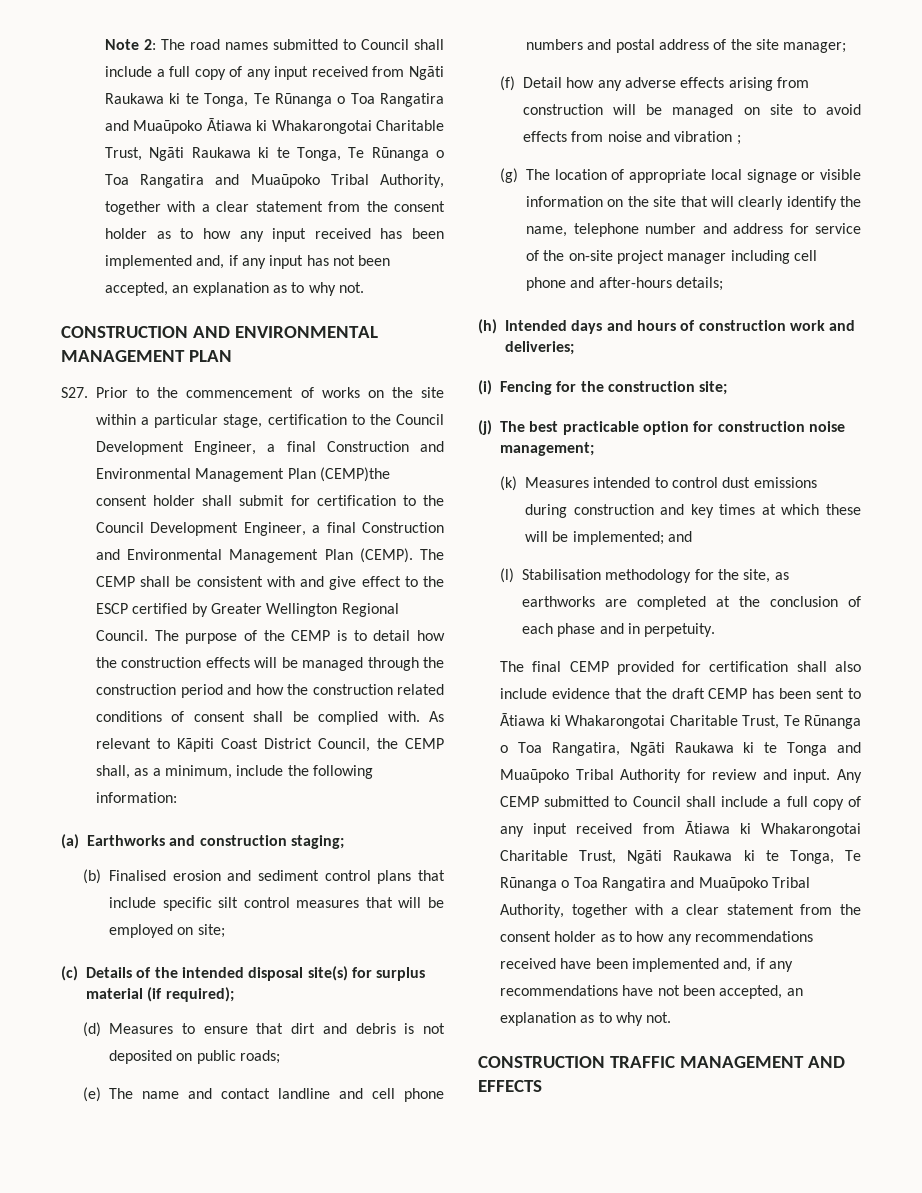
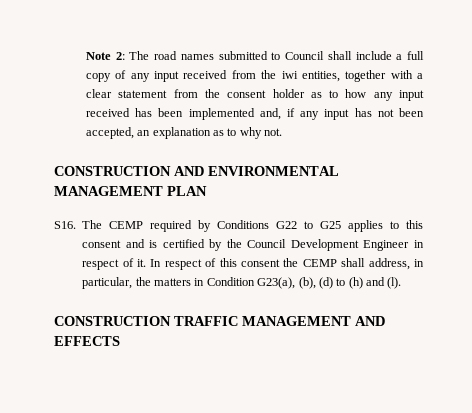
[408,66,444,80] [104,93,444,107] [104,118,445,134] [104,147,444,161] [104,174,444,188] Ngāti Raukawa ki te Tonga, Te Rūnanga o Toa Rangatira and Muaūpoko Ātiawa ki Whakarongotai Charitable Trust, Ngāti Raukawa ki te Tonga, Te Rūnanga o Toa Rangatira and Muaūpoko Tribal Authority, -> [261,70,340,82] the iwi entities,
[61,387,444,398] [96,414,445,428] [96,441,445,455] [96,467,390,482] [96,495,444,506] [96,522,445,536] [96,548,444,563] [96,576,445,590] [96,603,399,617] [96,630,446,644] [96,657,444,671] [96,684,444,698] [96,711,444,725] [96,738,444,752] [96,765,373,779] [96,792,177,803] [61,834,344,849] [82,869,446,884] [108,897,445,911] [108,924,225,938] [61,966,426,981] [86,987,234,1002] [82,1022,445,1037] [108,1050,280,1064] [82,1087,444,1102] [525,39,847,53] [499,76,809,91] [522,104,861,118] [522,131,741,145] [499,168,861,183] [525,196,861,210] [525,223,861,237] [525,250,817,264] [525,277,723,291] [478,319,856,334] [505,341,574,355] [478,380,728,395] [478,420,845,435] [500,442,594,456] [499,476,817,491] [524,504,861,518] [524,531,692,545] [499,568,789,583] [521,596,861,610] [521,623,716,637] [499,661,861,675] [499,688,861,699] [499,713,861,729] [499,742,861,756] [499,769,862,783] [499,796,861,810] [499,821,861,837] [499,850,861,864] [499,877,810,891] [499,904,861,918] [499,931,813,945] [499,958,793,972] [499,985,803,999] [499,1012,672,1026] S27. Prior to the commencement of works on the site within a particular stage, certification to the Council Development Engineer, a final Construction and Environmental Management Plan (CEMP)the consent holder shall submit for certification to the Council Development Engineer, a final Construction and Environmental Management Plan (CEMP). The CEMP shall be consistent with and give effect to the ESCP certified by Greater Wellington Regional Council. The purpose of the CEMP is to detail how the construction effects will be managed through the construction period and how the construction related conditions of consent shall be complied with. As relevant to Kāpiti Coast District Council, the CEMP shall, as a minimum, include the following information: // (a) Earthworks and construction staging; // (b) Finalised erosion and sediment control plans that include specific silt control measures that will be employed on site; // (c) Details of the intended disposal site(s) for surplus material (if required); // (d) Measures to ensure that dirt and debris is not deposited on public roads; // (e) The name and contact landline and cell phone numbers and postal address of the site manager; // (f) Detail how any adverse effects arising from construction will be managed on site to avoid effects from noise and vibration ; // (g) The location of appropriate local signage or visible information on the site that will clearly identify the name, telephone number and address for service of the on-site project manager including cell phone and after-hours details; // (h) Intended days and hours of construction work and deliveries; // (i) Fencing for the construction site; // (j) The best practicable option for construction noise management; // (k) Measures intended to control dust emissions during construction and key times at which these will be implemented; and // (l) Stabilisation methodology for the site, as earthworks are completed at the conclusion of each phase and in perpetuity. // The final CEMP provided for certification shall also include evidence that the draft CEMP has been sent to Ātiawa ki Whakarongotai Charitable Trust, Te Rūnanga o Toa Rangatira, Ngāti Raukawa ki te Tonga and Muaūpoko Tribal Authority for review and input. Any CEMP submitted to Council shall include a full copy of any input received from Ātiawa ki Whakarongotai Charitable Trust, Ngāti Raukawa ki te Tonga, Te Rūnanga o Toa Rangatira and Muaūpoko Tribal Authority, together with a clear statement from the consent holder as to how any recommendations received have been implemented and, if any recommendations have not been accepted, an explanation as to why not. -> [54,220,424,232] [82,239,424,251] [82,258,424,270] [82,277,402,289] S16. The CEMP required by Conditions G22 to G25 applies to this consent and is certified by the Council Development Engineer in respect of it. In respect of this consent the CEMP shall address, in particular, the matters in Condition G23(a), (b), (d) to (h) and (l).

